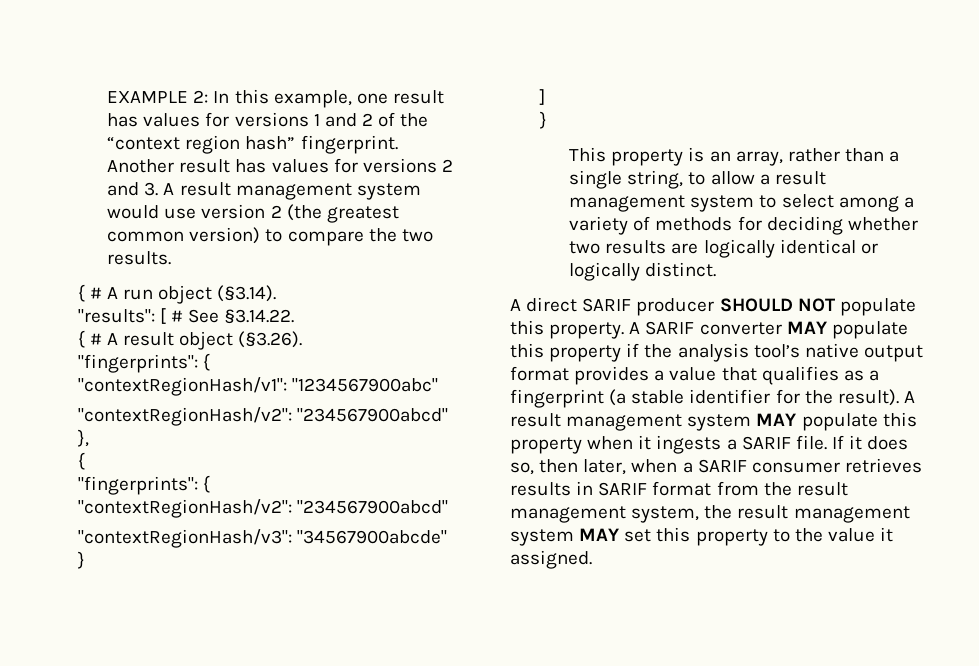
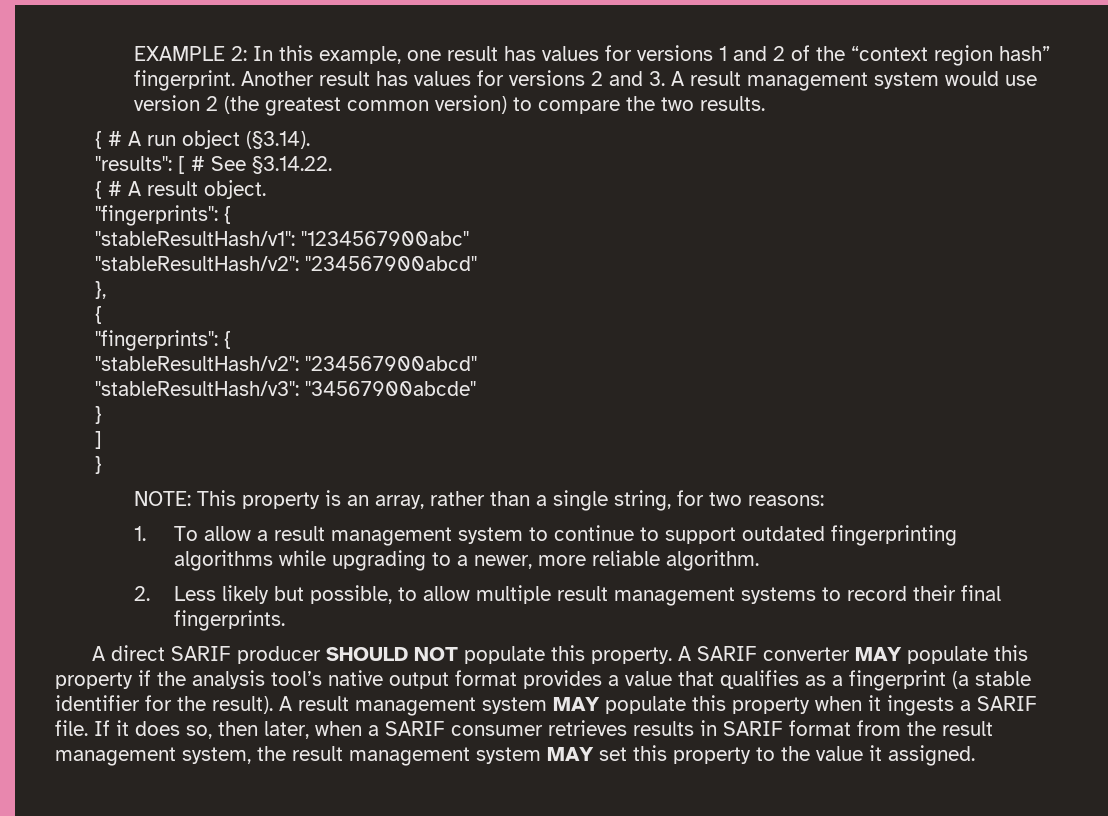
[179,331,303,350] [77,353,210,373] [77,377,287,396] object (§3.26). // "fingerprints": { // "contextRegionHash/v1": -> [203,180,266,199] [94,205,231,226] [94,231,295,246] object. // "fingerprints": { // "stableResultHash/v1":
[77,407,292,426] "contextRegionHash/v2": -> [94,256,299,271] "stableResultHash/v2":
[77,499,448,518] [77,529,292,548] "contextRegionHash/v2": "234567900abcd" // "contextRegionHash/v3": -> [94,356,477,371] [94,381,299,396] "stableResultHash/v2": "234567900abcd" // "stableResultHash/v3":
(547, 120) none -> [134,491,192,506] NOTE:
[688,172,706,185] to -> [677,490,825,506] [134,526,199,541] for two reasons: // 1. To
[781,194,914,212] [569,216,918,235] [569,239,878,258] [569,262,717,281] select among a variety of methods for deciding whether two results are logically identical or logically distinct. -> [554,525,958,546] [174,550,760,571] [134,585,1002,606] [174,610,286,631] continue to support outdated fingerprinting algorithms while upgrading to a newer, more reliable algorithm. // 2. Less likely but possible, to allow multiple result management systems to record their final fingerprints.

